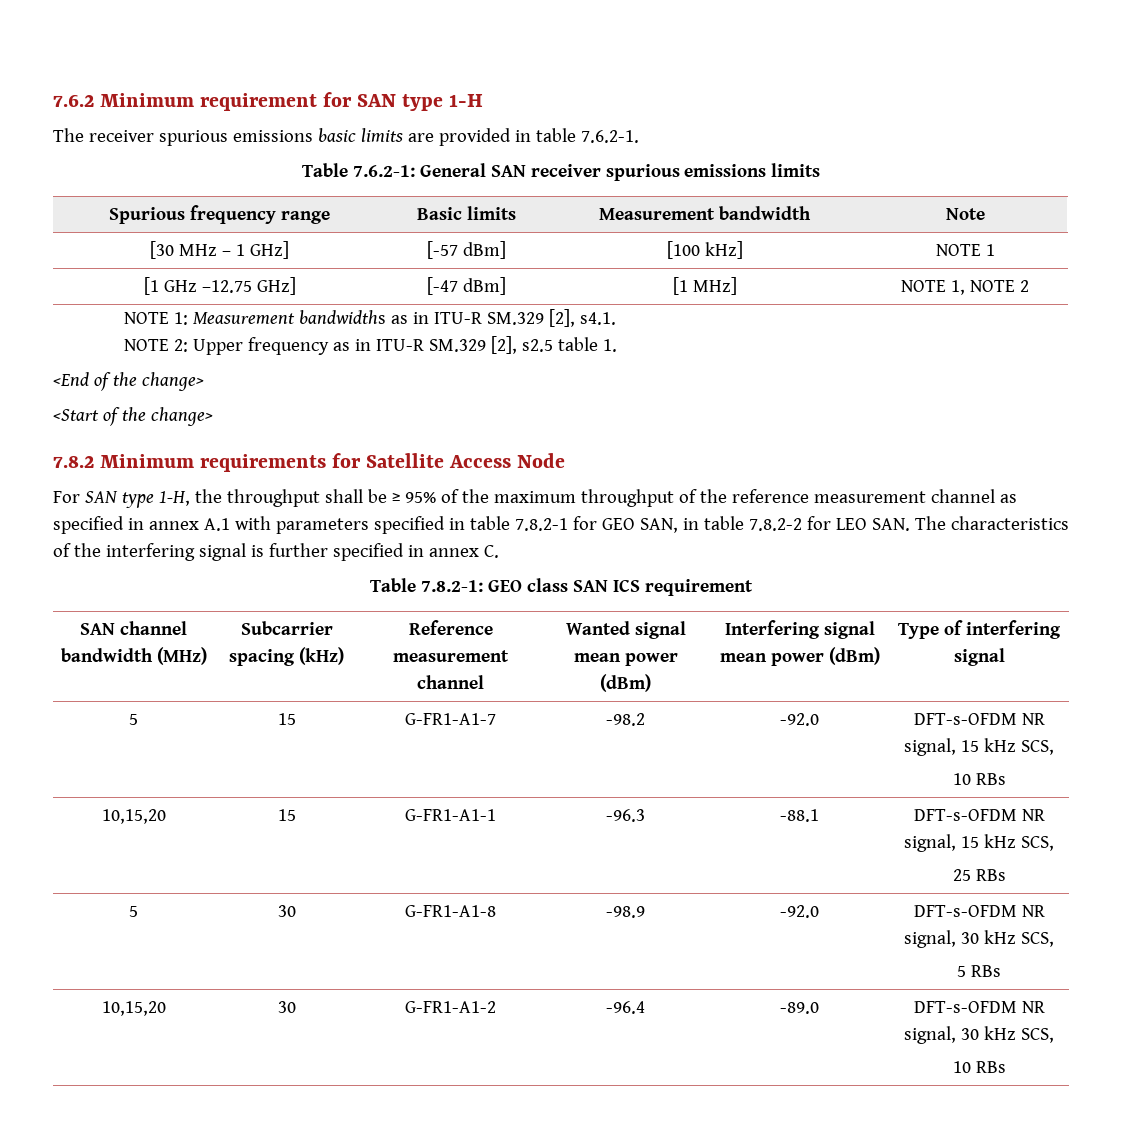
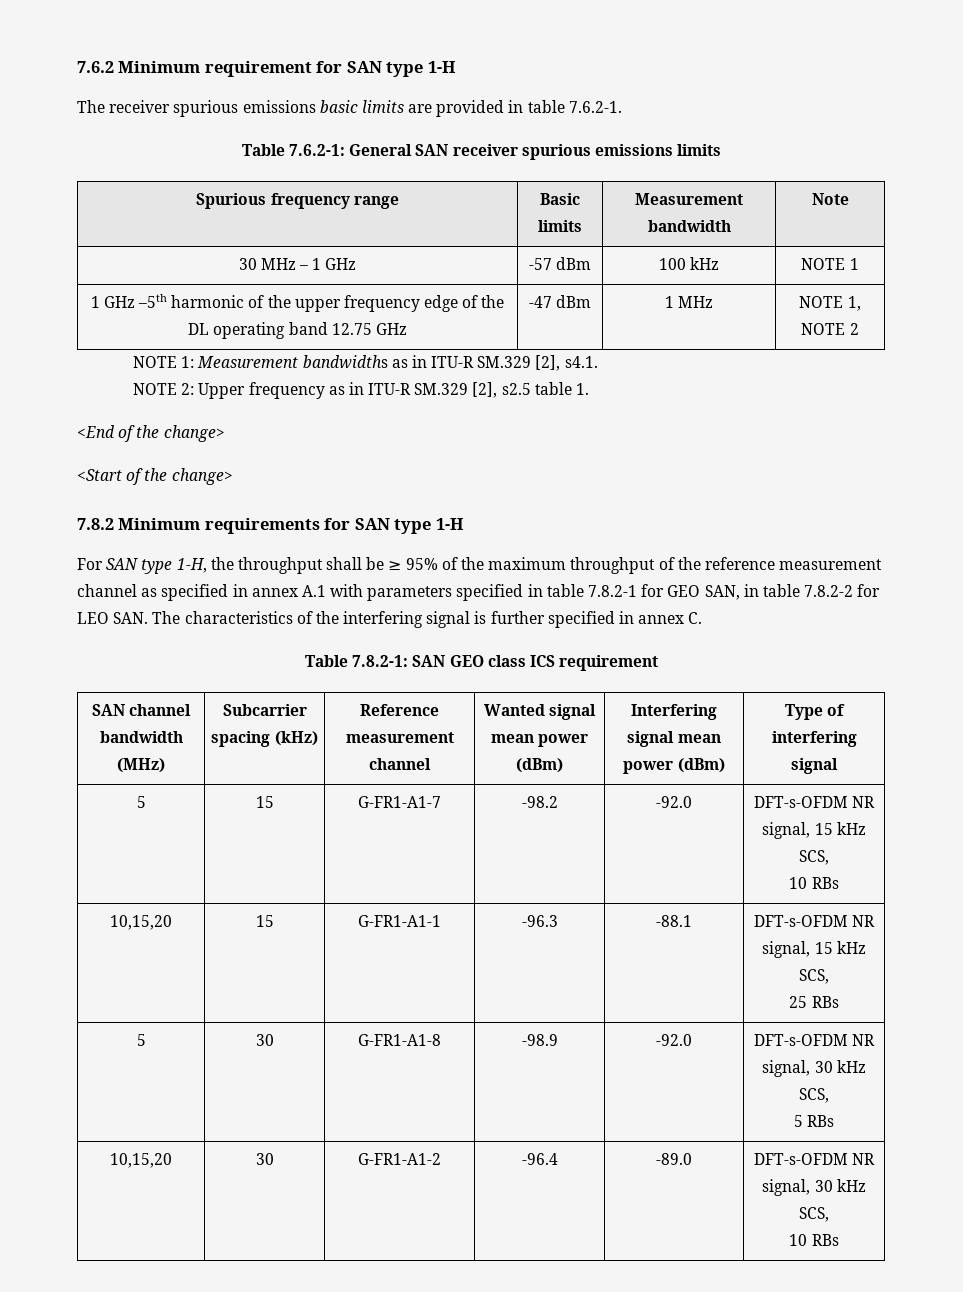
[150,241,175,259] [30 -> [238,258,257,270] 30
[249,241,289,259] [426,241,506,259] [666,241,743,259] [935,244,995,256] [143,277,296,295] [426,277,506,295] [672,277,737,295] GHz] | [-57 dBm] | [100 kHz] | NOTE 1 // [1 GHz –12.75 GHz] | [-47 dBm] | [1 MHz] -> [325,258,357,270] [528,257,592,270] [658,257,720,270] [801,258,859,270] [90,294,505,312] [188,322,407,339] [528,295,592,308] [664,296,714,308] GHz | -57 dBm | 100 kHz | NOTE 1 // 1 GHz –5th harmonic of the upper frequency edge of the DL operating band 12.75 GHz | -47 dBm | 1 MHz
[366,453,566,468] Satellite Access Node -> [354,518,464,534] SAN type 1-H
(484, 586) none -> [412,655,446,667] SAN
[572,580,608,592] SAN -> (526, 661) none

